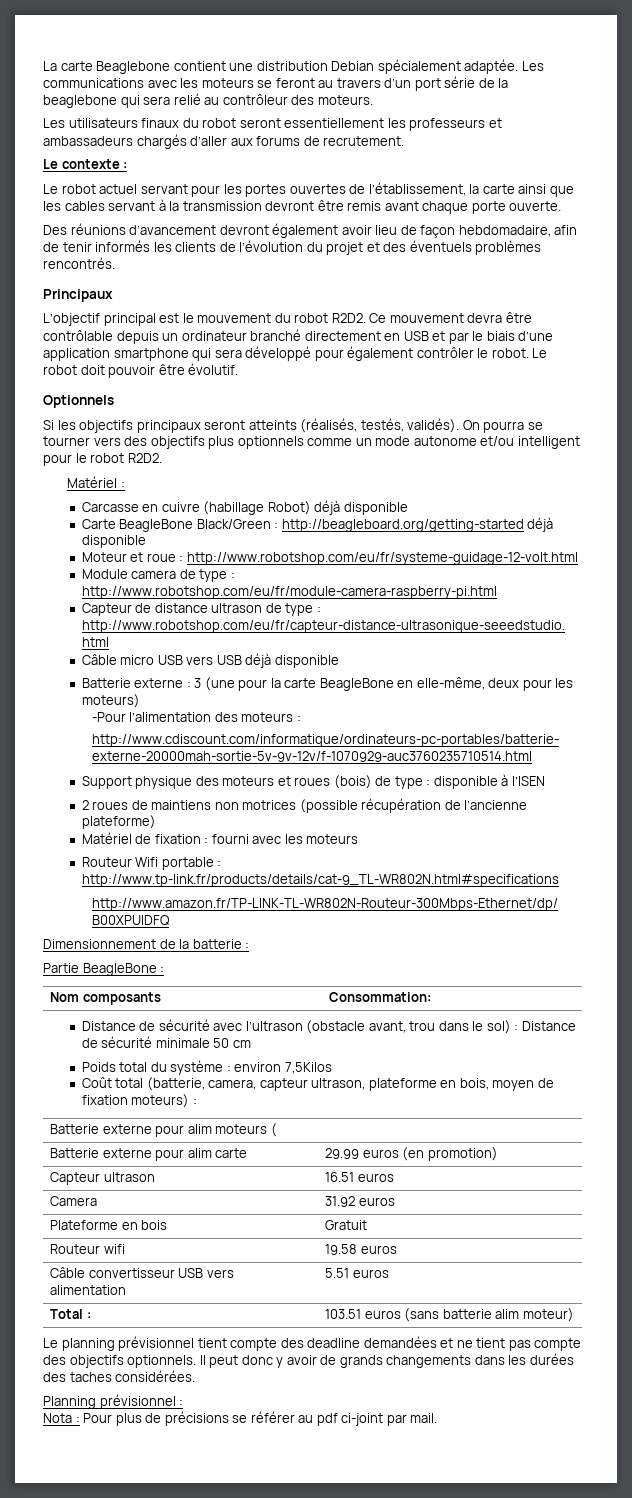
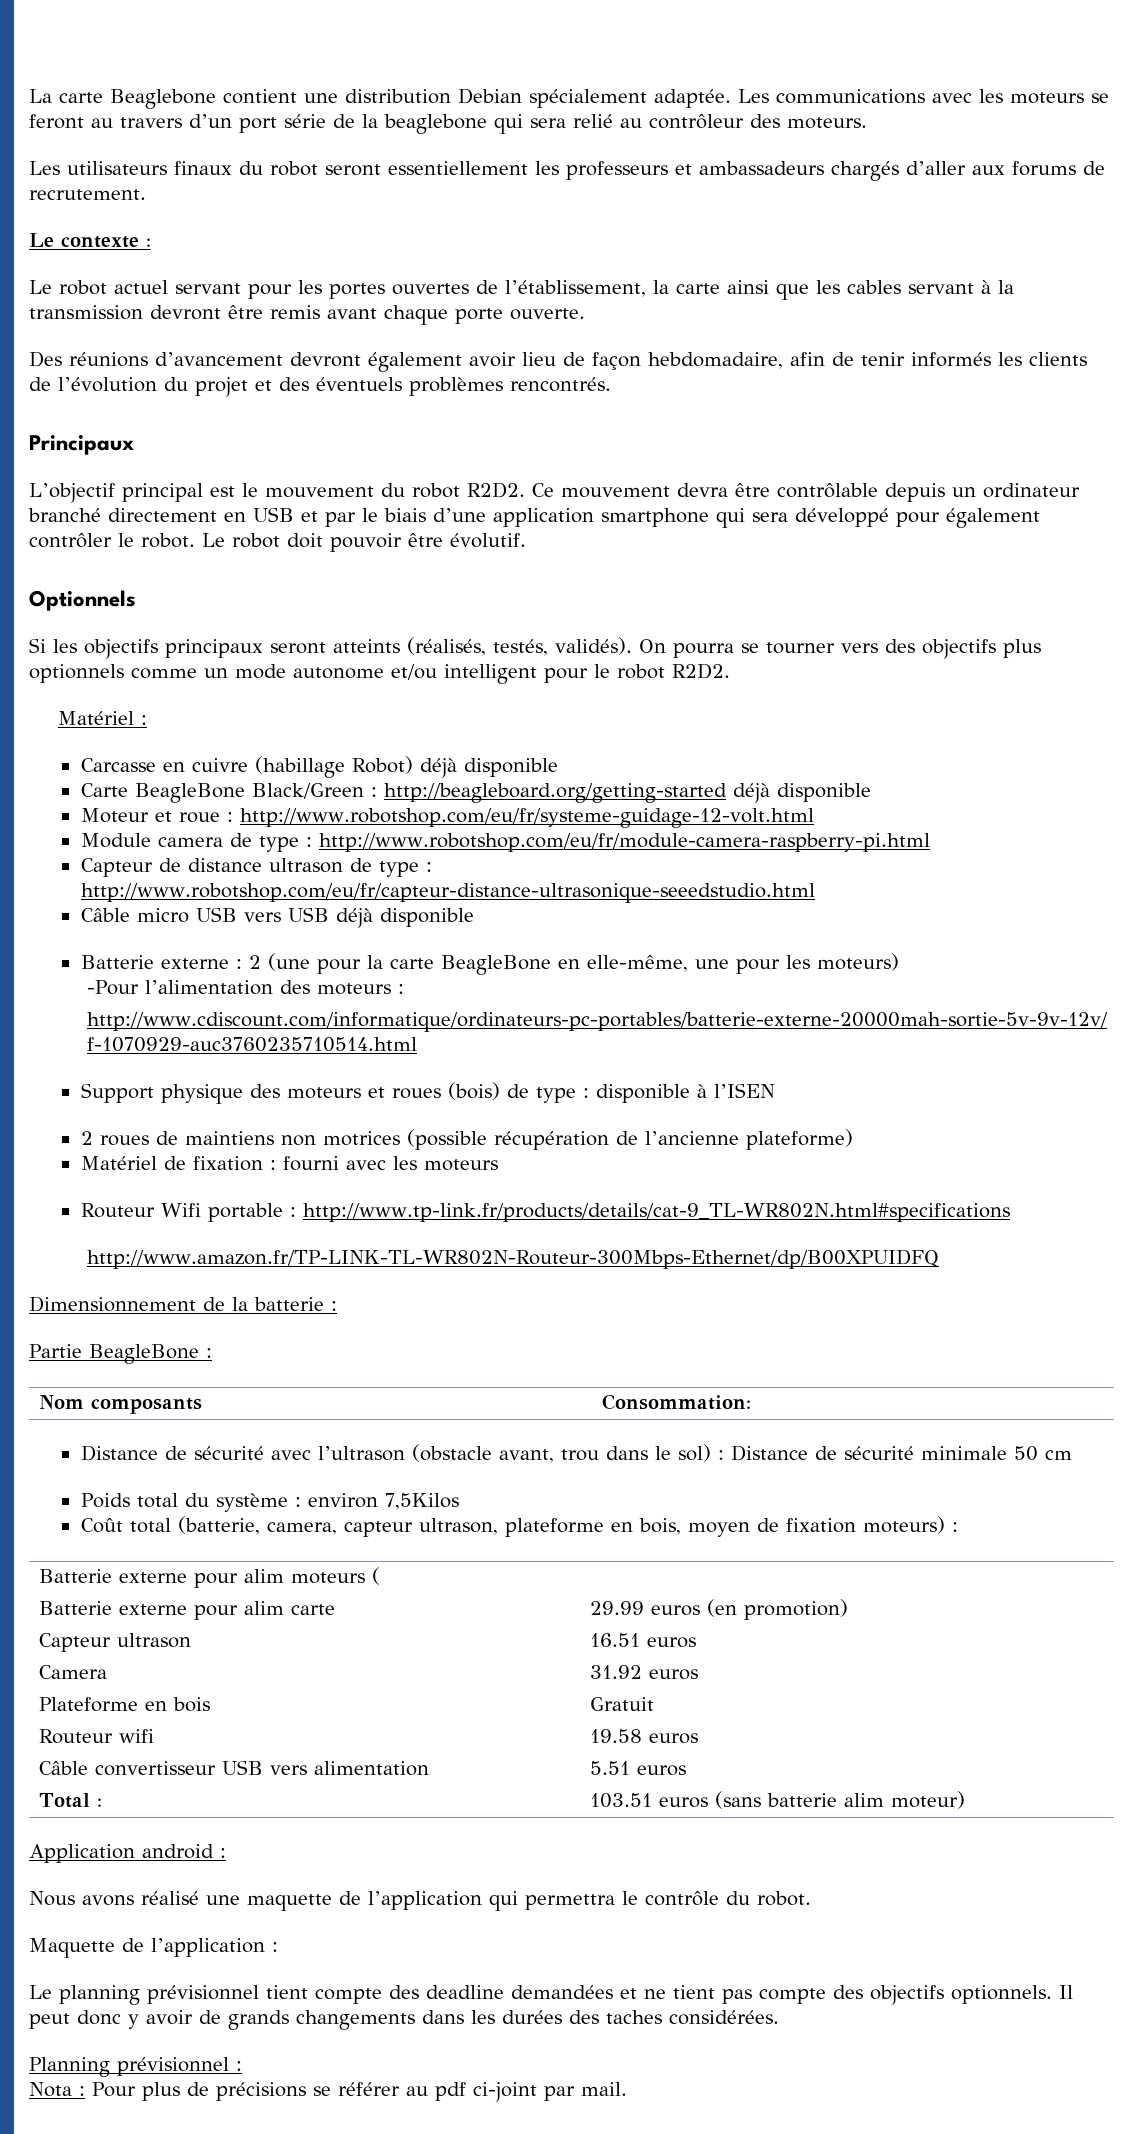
[194,678,202,688] 3 -> [248,955,261,969] 2
[488,678,520,688] deux -> [694,959,729,969] une
(574, 1315) none -> [29,1844,226,1863] [29,1890,811,1911] [29,1938,278,1958] // Application android : // Nous avons réalisé une maquette de l’application qui permettra le contrôle du robot. // Maquette de l’application :

